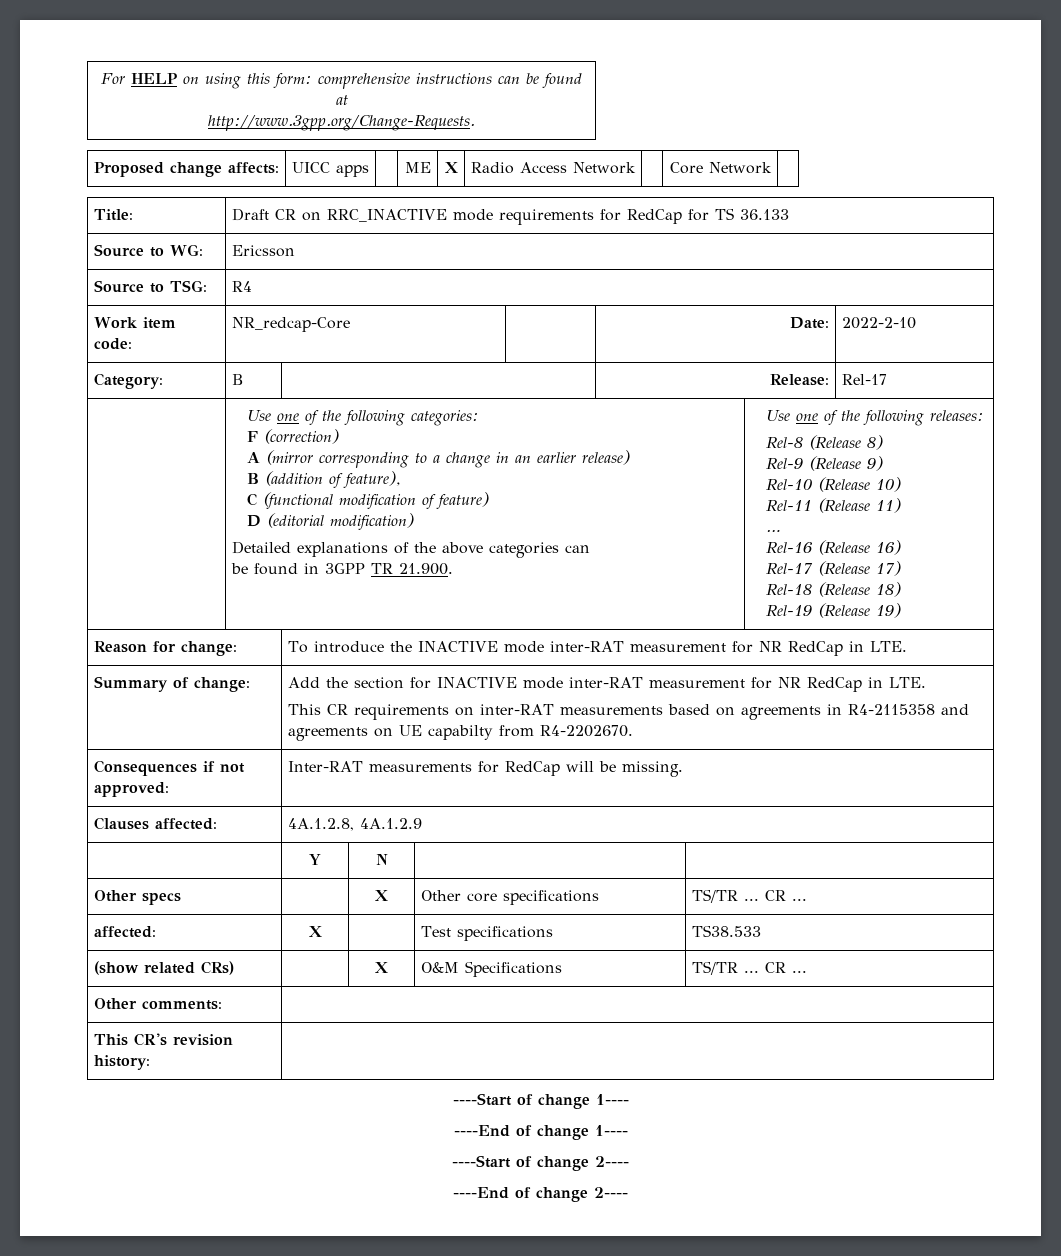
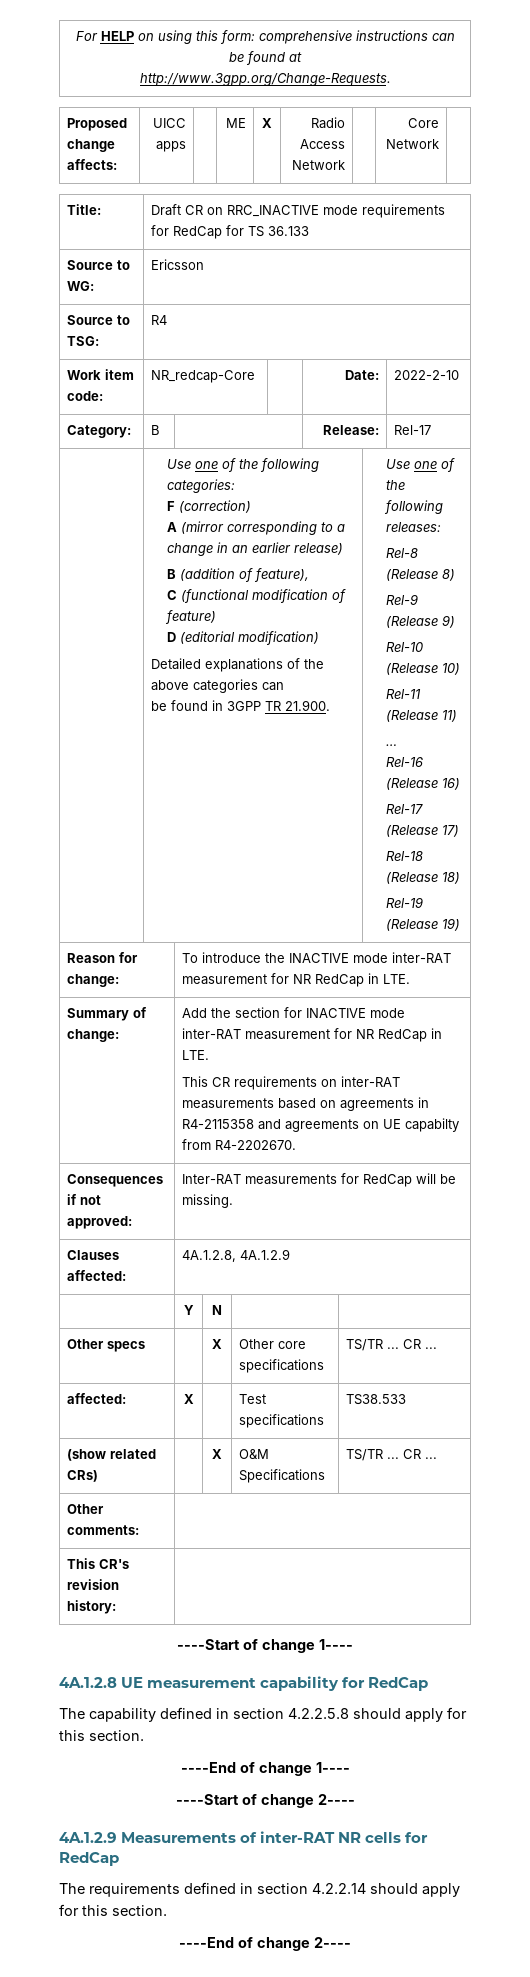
(629, 1099) none -> [59,1676,429,1691] [59,1707,467,1722] [59,1730,144,1741] // 4A.1.2.8 UE measurement capability for RedCap // The capability defined in section 4.2.2.5.8 should apply for this section.
(629, 1161) none -> [59,1831,429,1843] [59,1852,119,1866] [59,1882,460,1897] [59,1904,167,1916] // 4A.1.2.9 Measurements of inter-RAT NR cells for RedCap // The requirements defined in section 4.2.2.14 should apply for this section.

